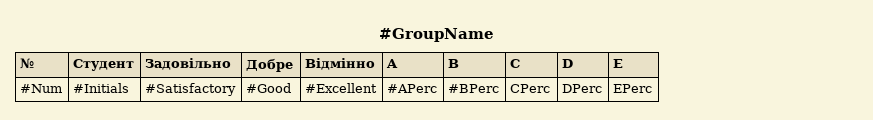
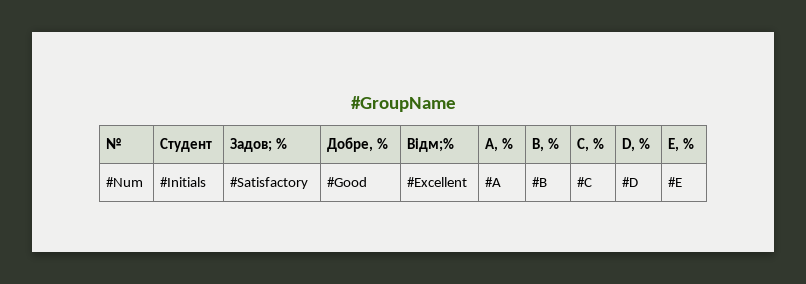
[145,58,232,70] [246,58,294,72] [305,58,376,70] [386,59,399,68] [448,59,460,68] [510,59,521,68] [562,59,574,68] [613,59,624,68] Задовільно | Добре | Відмінно | A | B | C | D | E -> [230,138,288,152] [327,137,389,152] [407,138,455,152] [485,138,514,152] [532,138,560,152] [577,138,605,152] [622,138,651,152] [668,138,695,152] Задов; % | Добре, % | Відм;% | A, % | B, % | C, % | D, % | E, %
[387,84,438,93] [448,84,500,93] [510,84,551,93] [562,84,603,93] [613,84,653,93] #APerc | #BPerc | CPerc | DPerc | EPerc -> [485,177,502,187] [532,177,548,187] [577,177,593,187] [622,177,639,187] [668,177,683,187] #A | #B | #C | #D | #E

